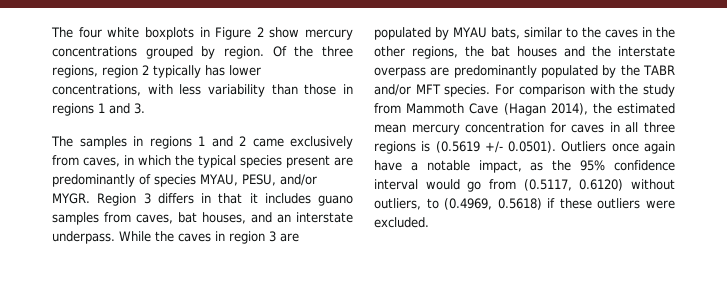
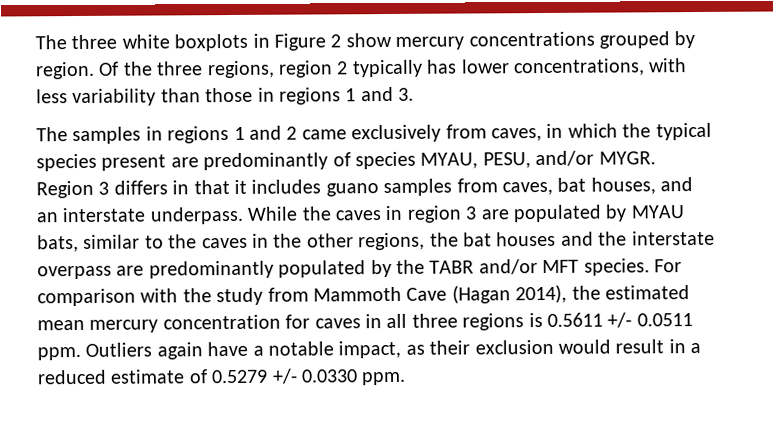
[51,27,102,38] The four -> [35,34,118,50] The three
[435,141,639,153] (0.5619 +/- 0.0501). Outliers once -> [546,312,693,328] [37,342,153,361] 0.5611 +/- 0.0511 ppm. Outliers
[552,160,675,171] [374,179,675,192] [374,198,675,210] [374,217,429,228] the 95% confidence interval would go from (0.5117, 0.6120) without outliers, to (0.4969, 0.5618) if these outliers were excluded. -> [429,339,702,355] [37,368,407,386] their exclusion would result in a reduced estimate of 0.5279 +/- 0.0330 ppm.

